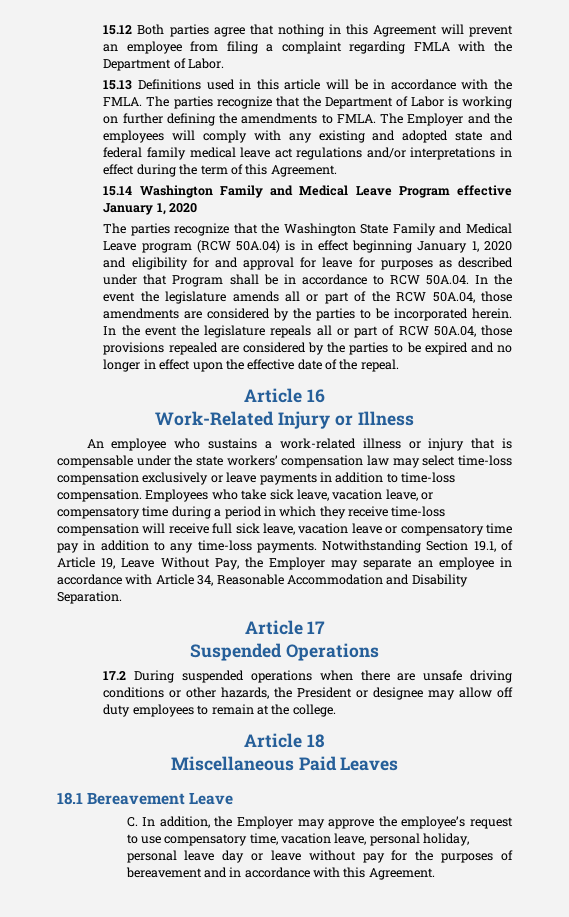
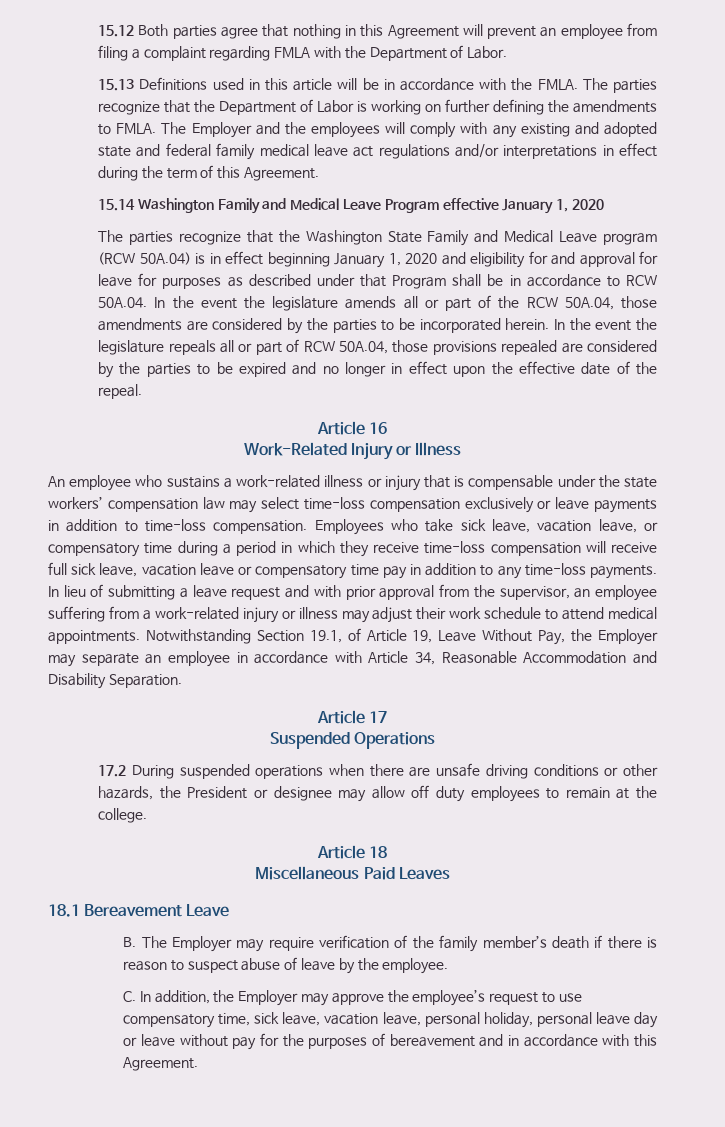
(317, 547) none -> [48,584,658,601] [48,606,657,623] [48,630,140,644] In lieu of submitting a leave request and with prior approval from the supervisor, an employee suffering from a work-related injury or illness may adjust their work schedule to attend medical appointments.
(234, 798) none -> [123,935,657,952] [123,957,449,974] // B. The Employer may require verification of the family member’s death if there is reason to suspect abuse of leave by the employee.
(278, 839) none -> [254,1012,321,1026] sick leave,

